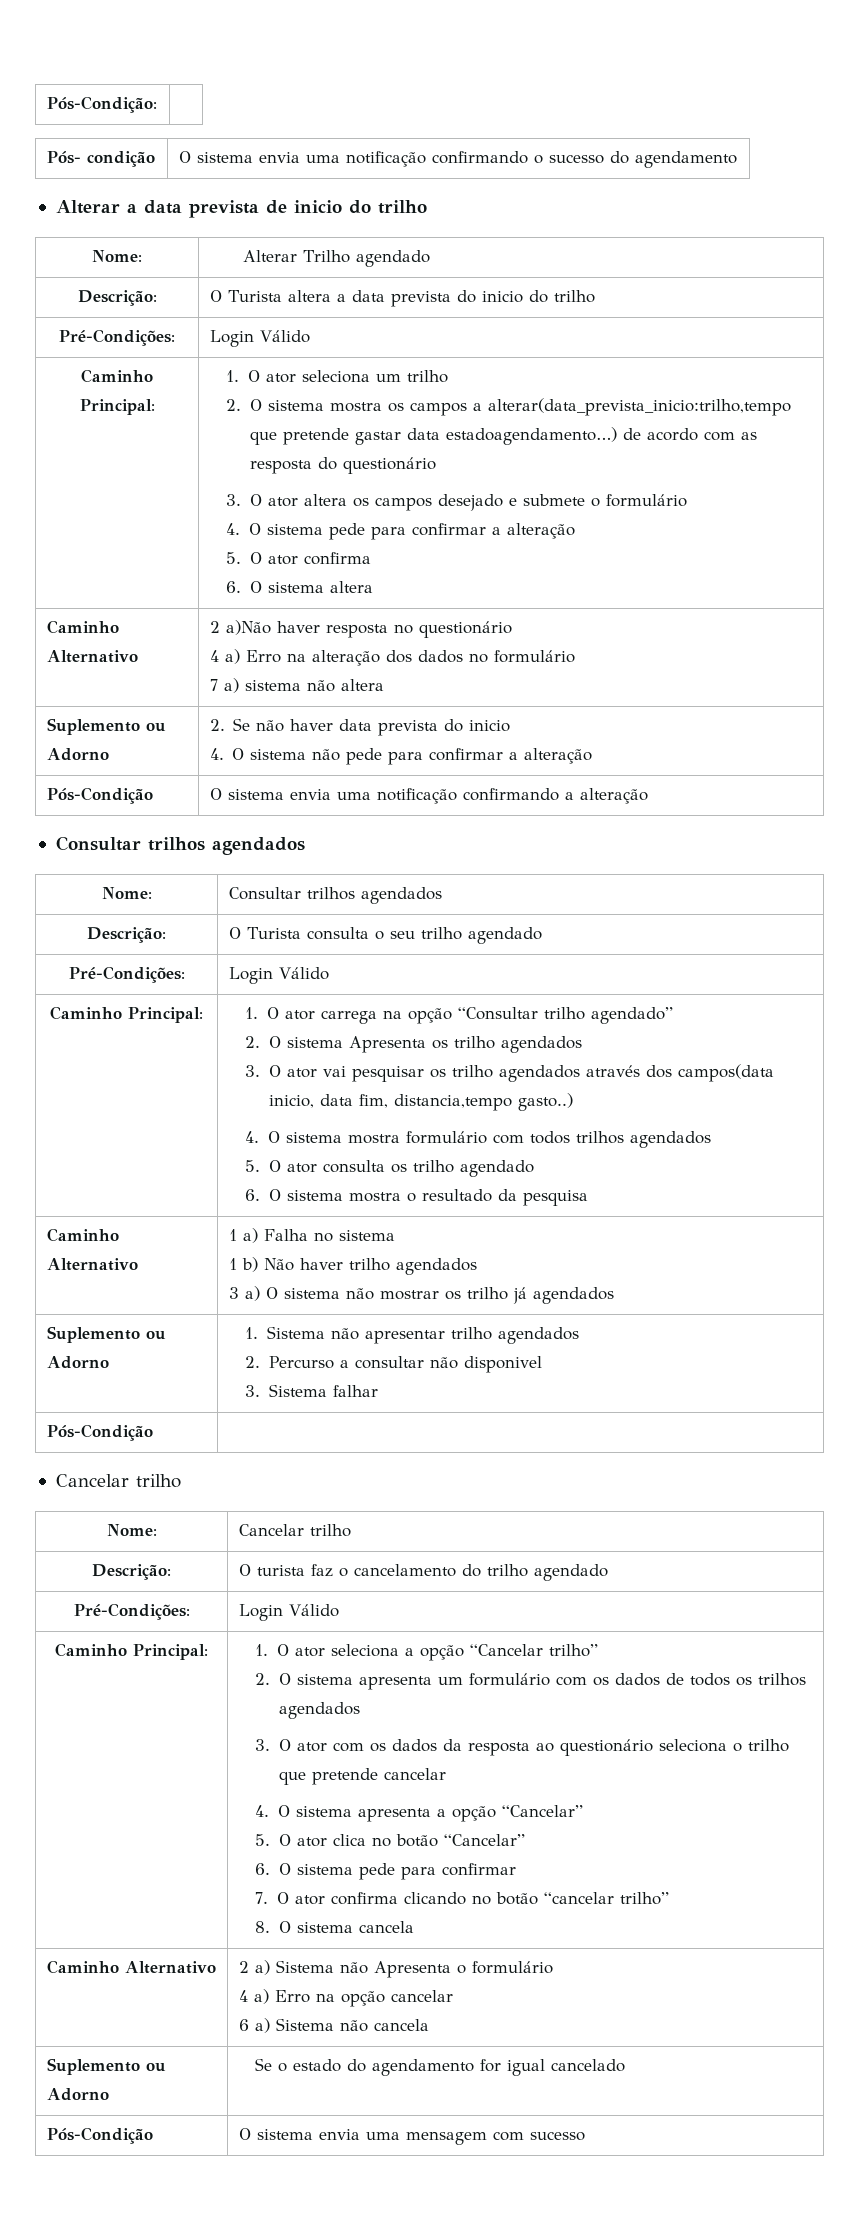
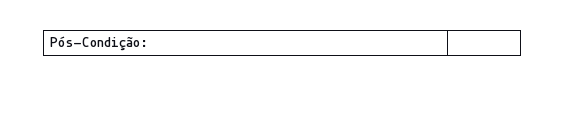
[46,151,155,167] [178,151,737,168] [55,200,427,218] [92,250,142,262] [242,250,430,267] [77,290,157,306] [209,290,595,307] [59,329,175,346] [209,330,310,347] [81,369,153,383] [79,399,155,415] [226,370,448,383] [226,398,791,416] [249,427,757,445] [249,457,436,474] [226,494,687,511] [226,523,575,540] [226,552,371,565] [226,581,373,593] [46,620,119,634] [46,650,138,663] [209,620,512,638] [209,649,575,666] [209,678,384,693] [46,718,166,735] [46,748,109,761] [209,718,511,736] [209,748,593,765] [46,787,153,804] [209,788,648,804] [55,836,305,855] [101,887,152,899] [228,887,442,904] [87,927,166,943] [228,927,542,944] [68,966,185,983] [228,967,329,984] [50,1006,203,1023] [245,1007,673,1024] [245,1036,582,1053] [245,1064,774,1082] [268,1093,573,1111] [245,1131,711,1148] [245,1160,534,1177] [245,1189,588,1206] [46,1228,119,1242] [46,1258,138,1271] [228,1228,395,1243] [228,1257,477,1275] [228,1286,614,1304] [46,1326,166,1343] [46,1356,109,1369] [245,1326,579,1344] [245,1356,542,1373] [245,1384,378,1397] [46,1424,153,1441] [55,1474,181,1488] [106,1524,157,1536] [238,1524,351,1537] [92,1564,171,1580] [238,1564,608,1581] [73,1603,190,1620] [238,1604,339,1621] [55,1643,208,1660] [255,1644,598,1661] [255,1673,806,1690] [278,1702,360,1719] [255,1739,789,1756] [278,1768,446,1785] [255,1805,583,1822] [255,1834,525,1847] [255,1863,516,1880] [255,1892,669,1905] [255,1921,414,1933] [46,1960,216,1974] [238,1960,553,1978] [238,1989,453,2007] [238,2018,429,2033] [46,2058,166,2075] [46,2088,109,2101] [255,2058,626,2076] [46,2127,153,2144] [238,2128,585,2145] // Pós- condição | O sistema envia uma notificação confirmando o sucesso do agendamento // Alterar a data prevista de inicio do trilho // Nome: | Alterar Trilho agendado // Descrição: | O Turista altera a data prevista do inicio do trilho // Pré-Condições: | Login Válido // Caminho Principal: | 1. O ator seleciona um trilho // 2. O sistema mostra os campos a alterar(data_prevista_inicio:trilho,tempo que pretende gastar data estadoagendamento…) de acordo com as resposta do questionário // 3. O ator altera os campos desejado e submete o formulário // 4. O sistema pede para confirmar a alteração // 5. O ator confirma // 6. O sistema altera // Caminho Alternativo | 2 a)Não haver resposta no questionário // 4 a) Erro na alteração dos dados no formulário // 7 a) sistema não altera // Suplemento ou Adorno | 2. Se não haver data prevista do inicio // 4. O sistema não pede para confirmar a alteração // Pós-Condição | O sistema envia uma notificação confirmando a alteração // Consultar trilhos agendados // Nome: | Consultar trilhos agendados // Descrição: | O Turista consulta o seu trilho agendado // Pré-Condições: | Login Válido // Caminho Principal: | 1. O ator carrega na opção “Consultar trilho agendado” // 2. O sistema Apresenta os trilho agendados // 3. O ator vai pesquisar os trilho agendados através dos campos(data inicio, data fim, distancia,tempo gasto..) // 4. O sistema mostra formulário com todos trilhos agendados // 5. O ator consulta os trilho agendado // 6. O sistema mostra o resultado da pesquisa // Caminho Alternativo | 1 a) Falha no sistema // 1 b) Não haver trilho agendados // 3 a) O sistema não mostrar os trilho já agendados // Suplemento ou Adorno | 1. Sistema não apresentar trilho agendados // 2. Percurso a consultar não disponivel // 3. Sistema falhar // Pós-Condição | // Cancelar trilho // Nome: | Cancelar trilho // Descrição: | O turista faz o cancelamento do trilho agendado // Pré-Condições: | Login Válido // Caminho Principal: | 1. O ator seleciona a opção “Cancelar trilho” // 2. O sistema apresenta um formulário com os dados de todos os trilhos agendados // 3. O ator com os dados da resposta ao questionário seleciona o trilho que pretende cancelar // 4. O sistema apresenta a opção “Cancelar” // 5. O ator clica no botão “Cancelar” // 6. O sistema pede para confirmar // 7. O ator confirma clicando no botão “cancelar trilho” // 8. O sistema cancela // Caminho Alternativo | 2 a) Sistema não Apresenta o formulário // 4 a) Erro na opção cancelar // 6 a) Sistema não cancela // Suplemento ou Adorno | Se o estado do agendamento for igual cancelado // Pós-Condição | O sistema envia uma mensagem com sucesso -> (148, 43) none

